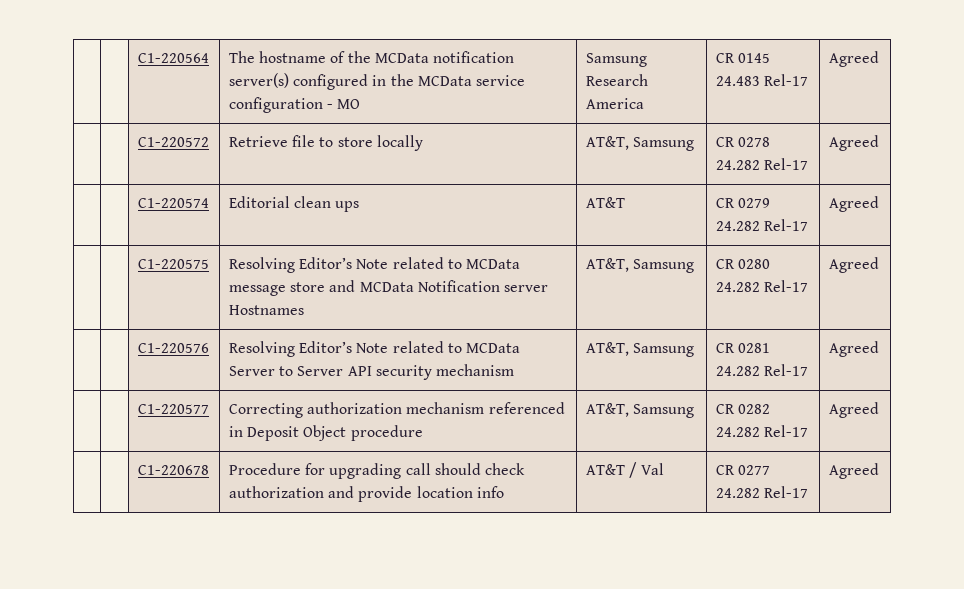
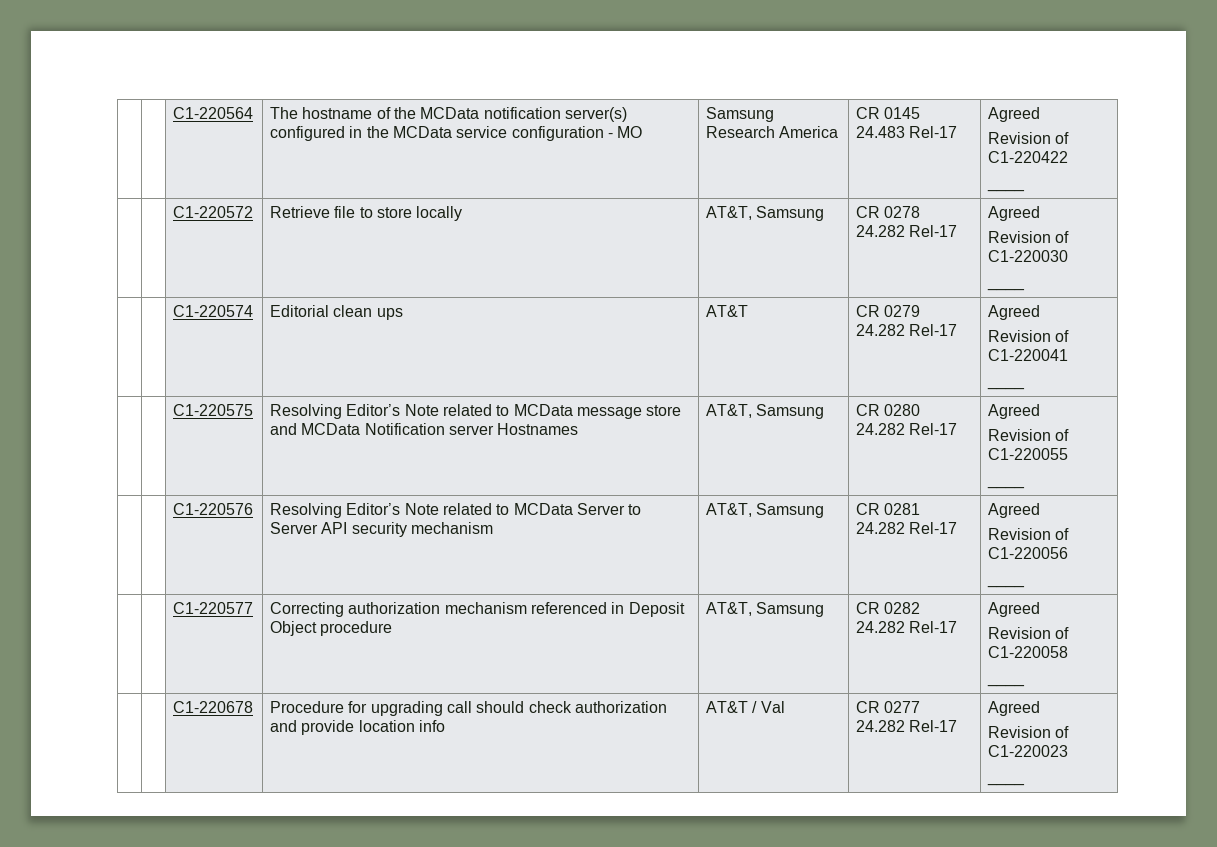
(879, 59) none -> [988,132,1070,144] [988,151,1069,163] [987,188,1026,192] // Revision of C1-220422 // ____
(879, 143) none -> [988,231,1070,243] [988,250,1069,262] [987,287,1026,291] // Revision of C1-220030 // ____
(879, 204) none -> [988,330,1070,342] [988,349,1069,361] [987,386,1026,390] // Revision of C1-220041 // ____
(879, 265) none -> [988,429,1070,441] [988,448,1069,460] [987,485,1026,489] // Revision of C1-220055 // ____
(879, 349) none -> [988,528,1070,540] [988,547,1069,559] [987,584,1026,588] // Revision of C1-220056 // ____
(879, 410) none -> [988,627,1070,639] [988,646,1069,658] [987,683,1026,687] // Revision of C1-220058 // ____
(879, 471) none -> [988,726,1070,738] [988,745,1069,757] [987,782,1026,786] // Revision of C1-220023 // ____

